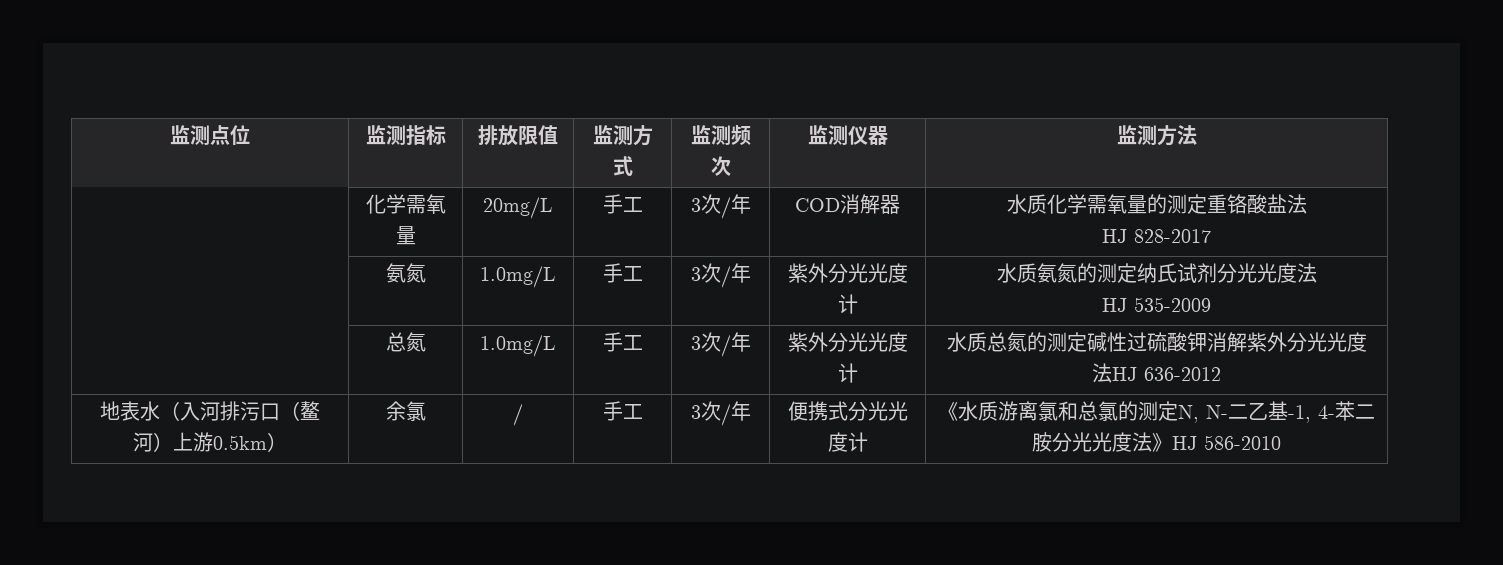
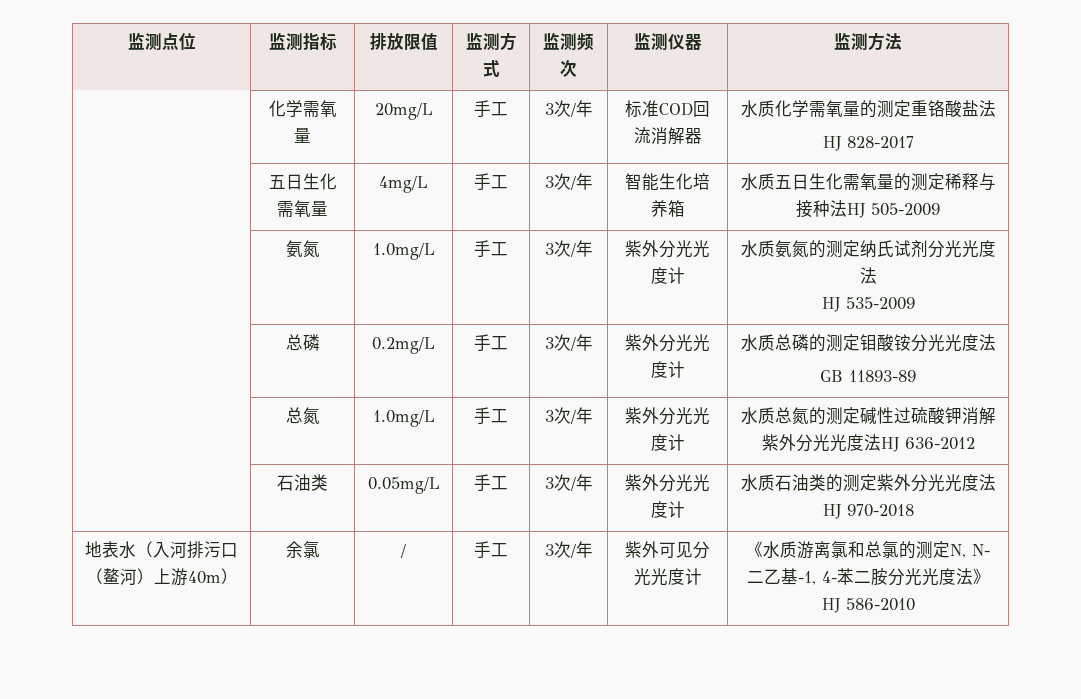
[795,198,840,212] COD -> [625,100,710,118] [633,127,651,144] 标准COD回流
(1211, 236) none -> [268,173,337,190] [277,200,328,217] [379,176,428,193] [474,173,508,191] [544,173,593,190] [625,173,710,191] [650,200,685,217] [740,173,996,191] [796,200,940,218] // | 五日生化需氧量 | 4mg/L | 手工 | 3次/年 | 智能生化培养箱 | 水质五日生化需氧量的测定稀释与接种法HJ 505-2009
(1211, 304) none -> [285,334,320,351] [372,337,435,354] [474,334,508,352] [544,334,593,351] [625,334,710,352] [650,361,685,378] [740,334,996,352] [820,370,916,382] // | 总磷 | 0.2mg/L | 手工 | 3次/年 | 紫外分光光度计 | 水质总磷的测定钼酸铵分光光度法 // GB 11893-89
(1221, 374) none -> [277,474,328,491] [367,477,440,494] [474,474,508,492] [544,474,593,491] [625,474,710,492] [650,501,685,518] [740,474,996,492] [822,504,914,519] // | 石油类 | 0.05mg/L | 手工 | 3次/年 | 紫外分光光度计 | 水质石油类的测定紫外分光光度法HJ 970-2018
[213,435,267,450] 0.5km -> [187,571,221,584] 40m
[787,401,848,421] 便携式 -> [625,541,693,558] 紫外可见

